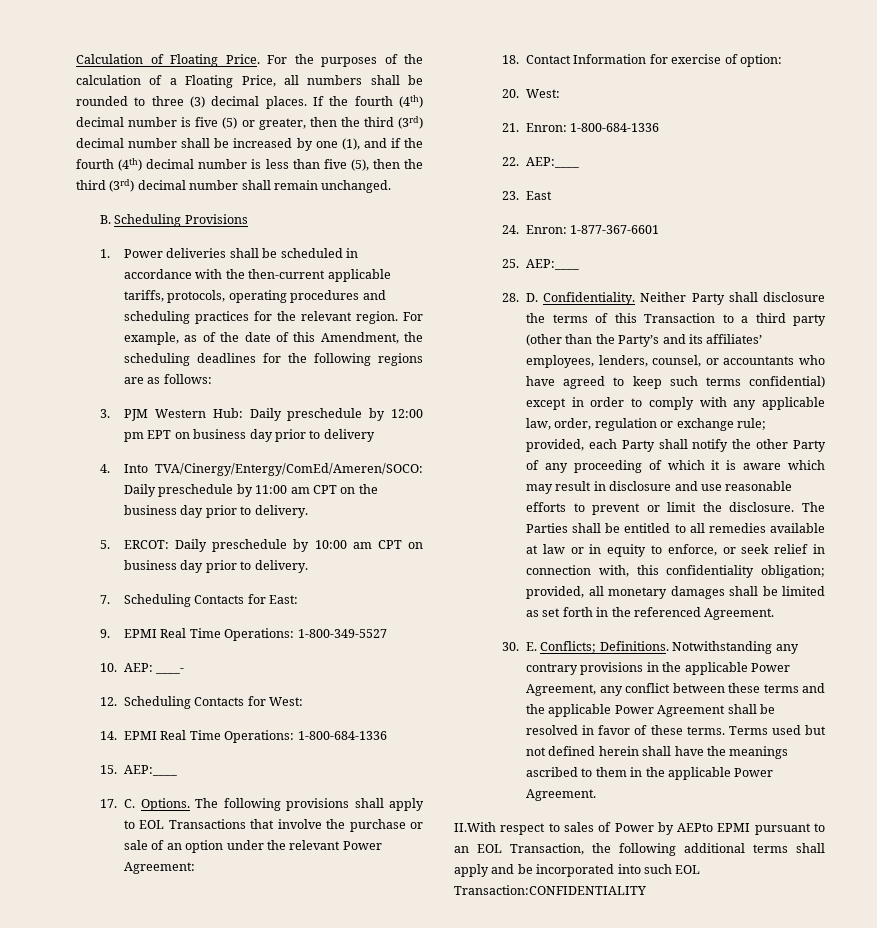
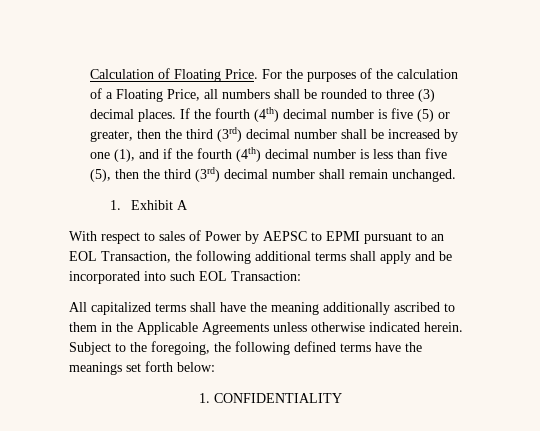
[100,214,248,227] [100,248,358,258] [124,269,391,282] [124,290,386,303] [124,311,423,324] [124,332,424,345] [124,353,423,366] [124,374,212,384] [100,408,424,421] [124,429,375,442] [100,463,423,476] [124,484,378,497] [124,505,308,518] [100,539,423,552] [124,560,308,573] [100,594,299,607] [100,628,387,641] [100,663,185,674] [100,696,304,709] [100,730,387,743] [100,765,178,776] [100,798,424,811] [124,819,423,832] [124,840,382,853] [124,862,196,874] [502,54,782,67] [502,89,561,98] [502,123,660,132] [502,157,580,168] [502,191,553,200] [502,225,660,234] [502,259,580,270] [502,292,825,305] [526,313,826,326] [526,334,763,347] [526,355,825,368] [526,376,825,389] [526,397,825,410] [526,418,766,431] [526,439,826,452] [526,460,825,473] [526,481,793,494] [526,502,825,515] [526,523,825,533] [526,544,826,557] [526,565,825,578] [526,586,825,599] [526,607,775,620] [502,641,799,654] [526,662,790,675] [526,683,825,696] [526,704,775,717] [526,725,826,735] [526,746,789,759] [526,767,774,780] [526,789,597,801] [454,822,496,832] B. Scheduling Provisions // 1. Power deliveries shall be scheduled in accordance with the then-current applicable tariffs, protocols, operating procedures and scheduling practices for the relevant region. For example, as of the date of this Amendment, the scheduling deadlines for the following regions are as follows: // 3. PJM Western Hub: Daily preschedule by 12:00 pm EPT on business day prior to delivery // 4. Into TVA/Cinergy/Entergy/ComEd/Ameren/SOCO: Daily preschedule by 11:00 am CPT on the business day prior to delivery. // 5. ERCOT: Daily preschedule by 10:00 am CPT on business day prior to delivery. // 7. Scheduling Contacts for East: // 9. EPMI Real Time Operations: 1-800-349-5527 // 10. AEP: ____- // 12. Scheduling Contacts for West: // 14. EPMI Real Time Operations: 1-800-684-1336 // 15. AEP:____ // 17. C. Options. The following provisions shall apply to EOL Transactions that involve the purchase or sale of an option under the relevant Power Agreement: // 18. Contact Information for exercise of option: // 20. West: // 21. Enron: 1-800-684-1336 // 22. AEP:____ // 23. East // 24. Enron: 1-877-367-6601 // 25. AEP:____ // 28. D. Confidentiality. Neither Party shall disclosure the terms of this Transaction to a third party (other than the Party’s and its affiliates’ employees, lenders, counsel, or accountants who have agreed to keep such terms confidential) except in order to comply with any applicable law, order, regulation or exchange rule; provided, each Party shall notify the other Party of any proceeding of which it is aware which may result in disclosure and use reasonable efforts to prevent or limit the disclosure. The Parties shall be entitled to all remedies available at law or in equity to enforce, or seek relief in connection with, this confidentiality obligation; provided, all monetary damages shall be limited as set forth in the referenced Agreement. // 30. E. Conflicts; Definitions. Notwithstanding any contrary provisions in the applicable Power Agreement, any conflict between these terms and the applicable Power Agreement shall be resolved in favor of these terms. Terms used but not defined herein shall have the meanings ascribed to them in the applicable Power Agreement. // II.With -> [110,200,189,210] [69,231,97,241] 1. Exhibit A // With
[677,823,714,832] AEPto -> [263,231,322,241] AEPSC to
[454,885,646,895] Transaction:CONFIDENTIALITY -> [231,271,301,281] [69,302,455,315] [69,322,463,335] [69,341,422,355] [69,361,215,375] [198,393,342,403] Transaction: // All capitalized terms shall have the meaning additionally ascribed to them in the Applicable Agreements unless otherwise indicated herein. Subject to the foregoing, the following defined terms have the meanings set forth below: // 1. CONFIDENTIALITY

